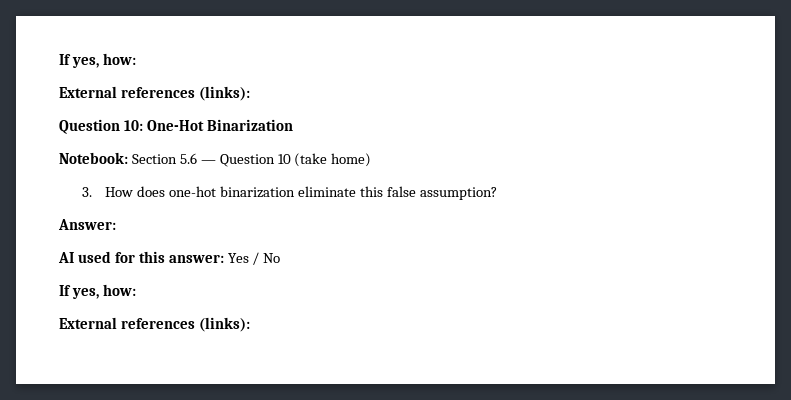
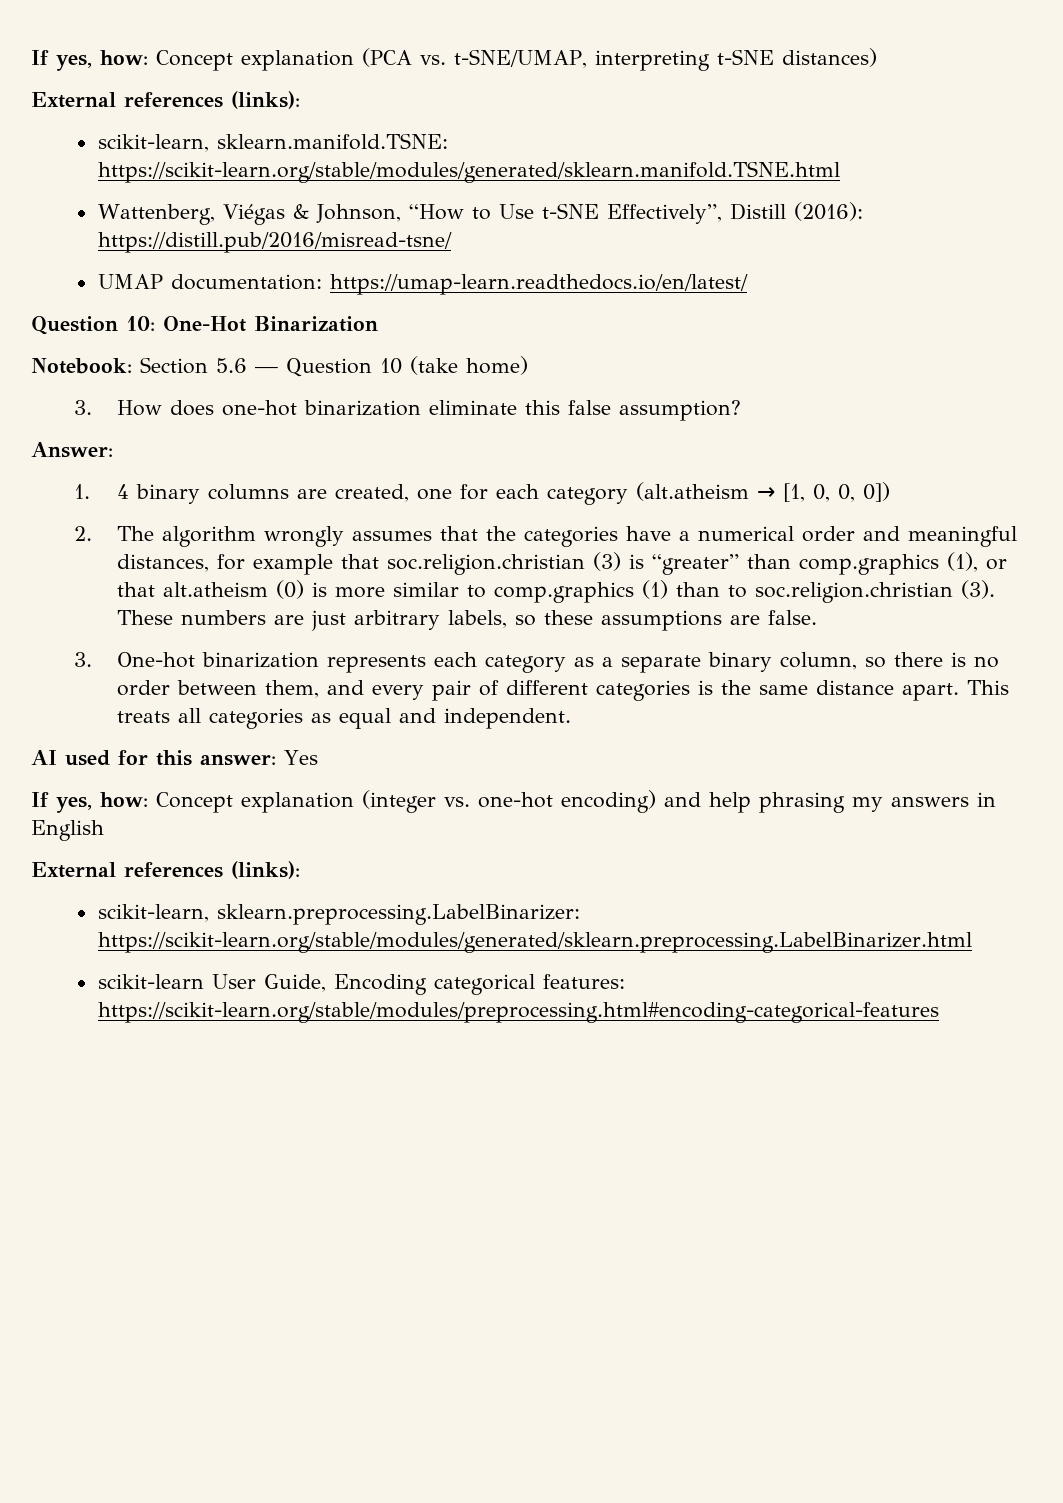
[59,53,136,68] [59,86,250,101] If yes, how: // External references (links): -> [31,48,877,71] [31,91,300,109] [97,133,448,152] [97,161,840,183] [97,202,863,225] [97,232,452,253] [97,274,748,295] If yes, how: Concept explanation (PCA vs. t-SNE/UMAP, interpreting t-SNE distances) // External references (links): // scikit-learn, sklearn.manifold.TSNE: https://scikit-learn.org/stable/modules/generated/sklearn.manifold.TSNE.html // Wattenberg, Viégas & Johnson, “How to Use t-SNE Effectively”, Distill (2016): https://distill.pub/2016/misread-tsne/ // UMAP documentation: https://umap-learn.readthedocs.io/en/latest/
(116, 224) none -> [73,482,890,505] [73,526,1017,547] [116,552,1007,575] [116,580,995,603] [116,610,817,631] [73,652,999,673] [116,680,1009,701] [116,708,571,729] // 1. 4 binary columns are created, one for each category (alt.atheism → [1, 0, 0, 0]) // 2. The algorithm wrongly assumes that the categories have a numerical order and meaningful distances, for example that soc.religion.christian (3) is “greater” than comp.graphics (1), or that alt.atheism (0) is more similar to comp.graphics (1) than to soc.religion.christian (3). These numbers are just arbitrary labels, so these assumptions are false. // 3. One-hot binarization represents each category as a separate binary column, so there is no order between them, and every pair of different categories is the same distance apart. This treats all categories as equal and independent.
[252,252,281,265] [59,284,136,299] [59,317,250,332] / No // If yes, how: // External references (links): -> [31,790,996,813] [31,820,104,841] [31,861,300,879] [97,904,580,925] [97,932,972,953] [97,974,625,995] [97,1002,939,1023] // If yes, how: Concept explanation (integer vs. one-hot encoding) and help phrasing my answers in English // External references (links): // scikit-learn, sklearn.preprocessing.LabelBinarizer: https://scikit-learn.org/stable/modules/generated/sklearn.preprocessing.LabelBinarizer.html // scikit-learn User Guide, Encoding categorical features: https://scikit-learn.org/stable/modules/preprocessing.html#encoding-categorical-features

